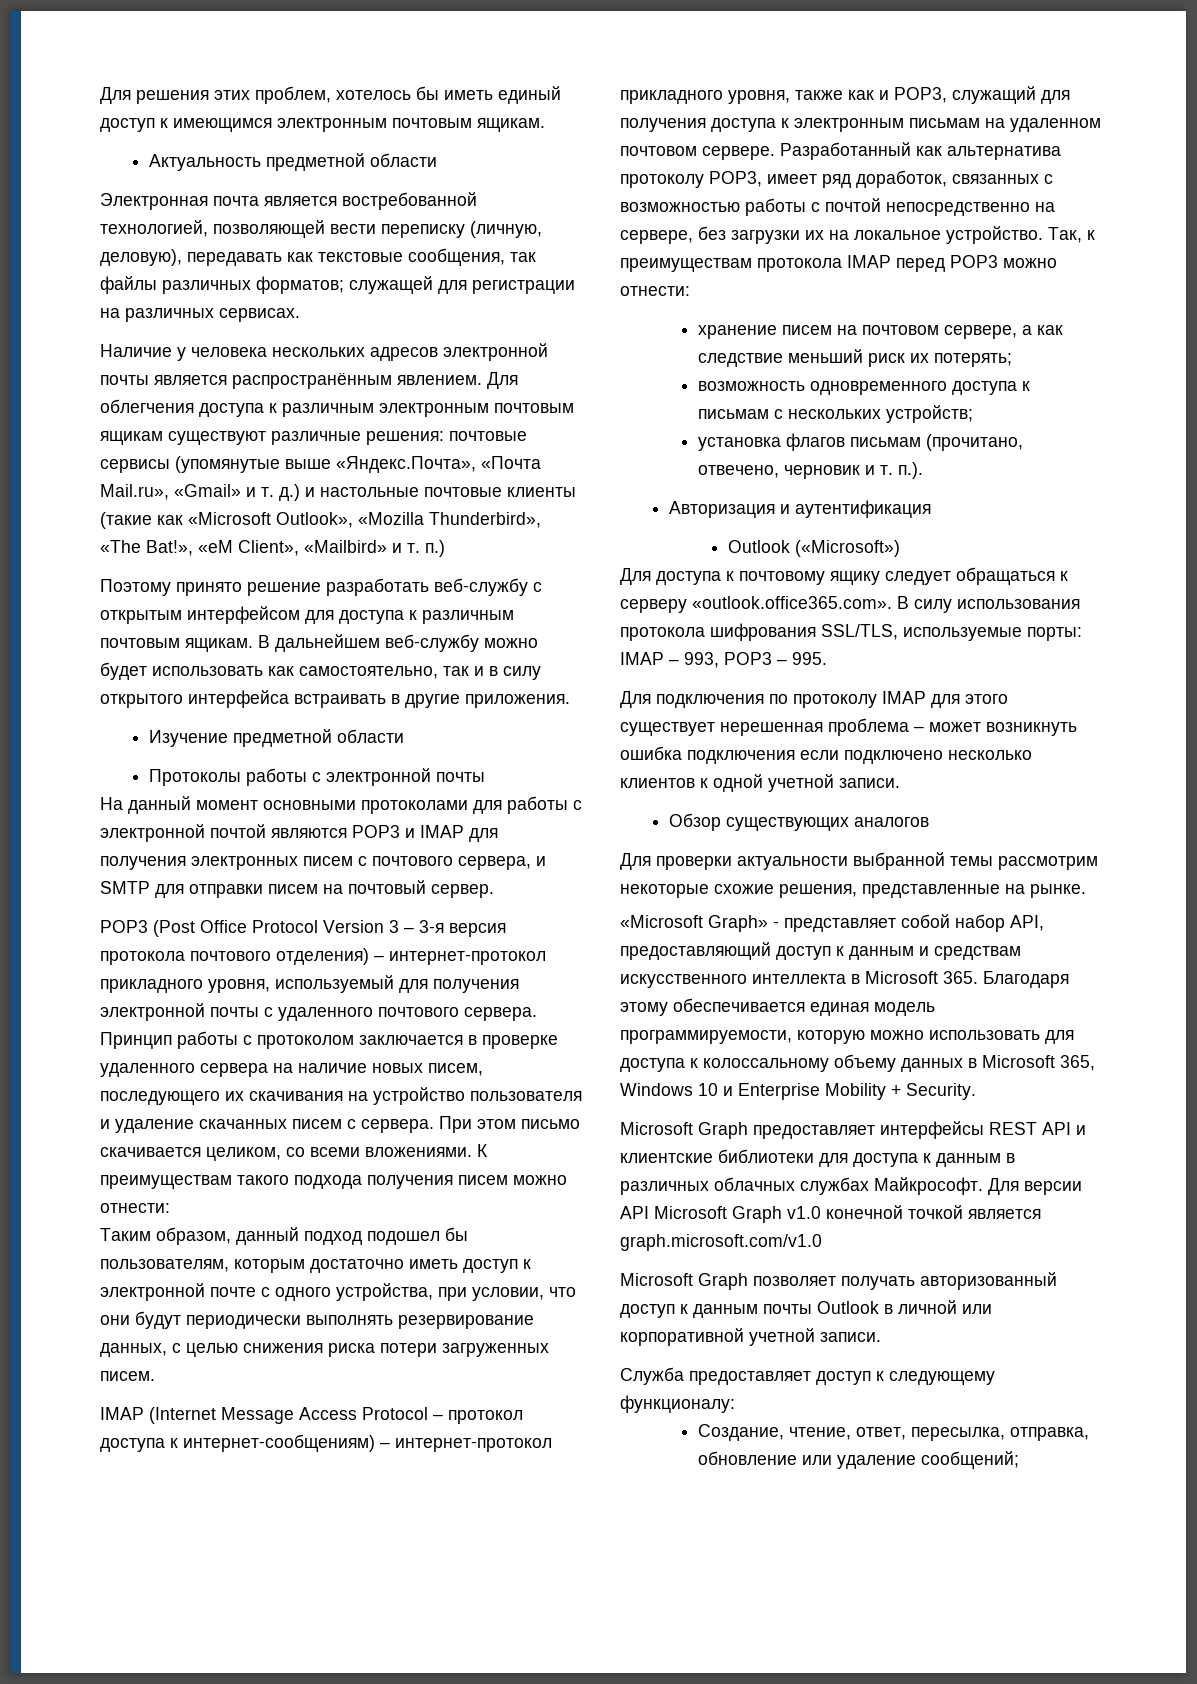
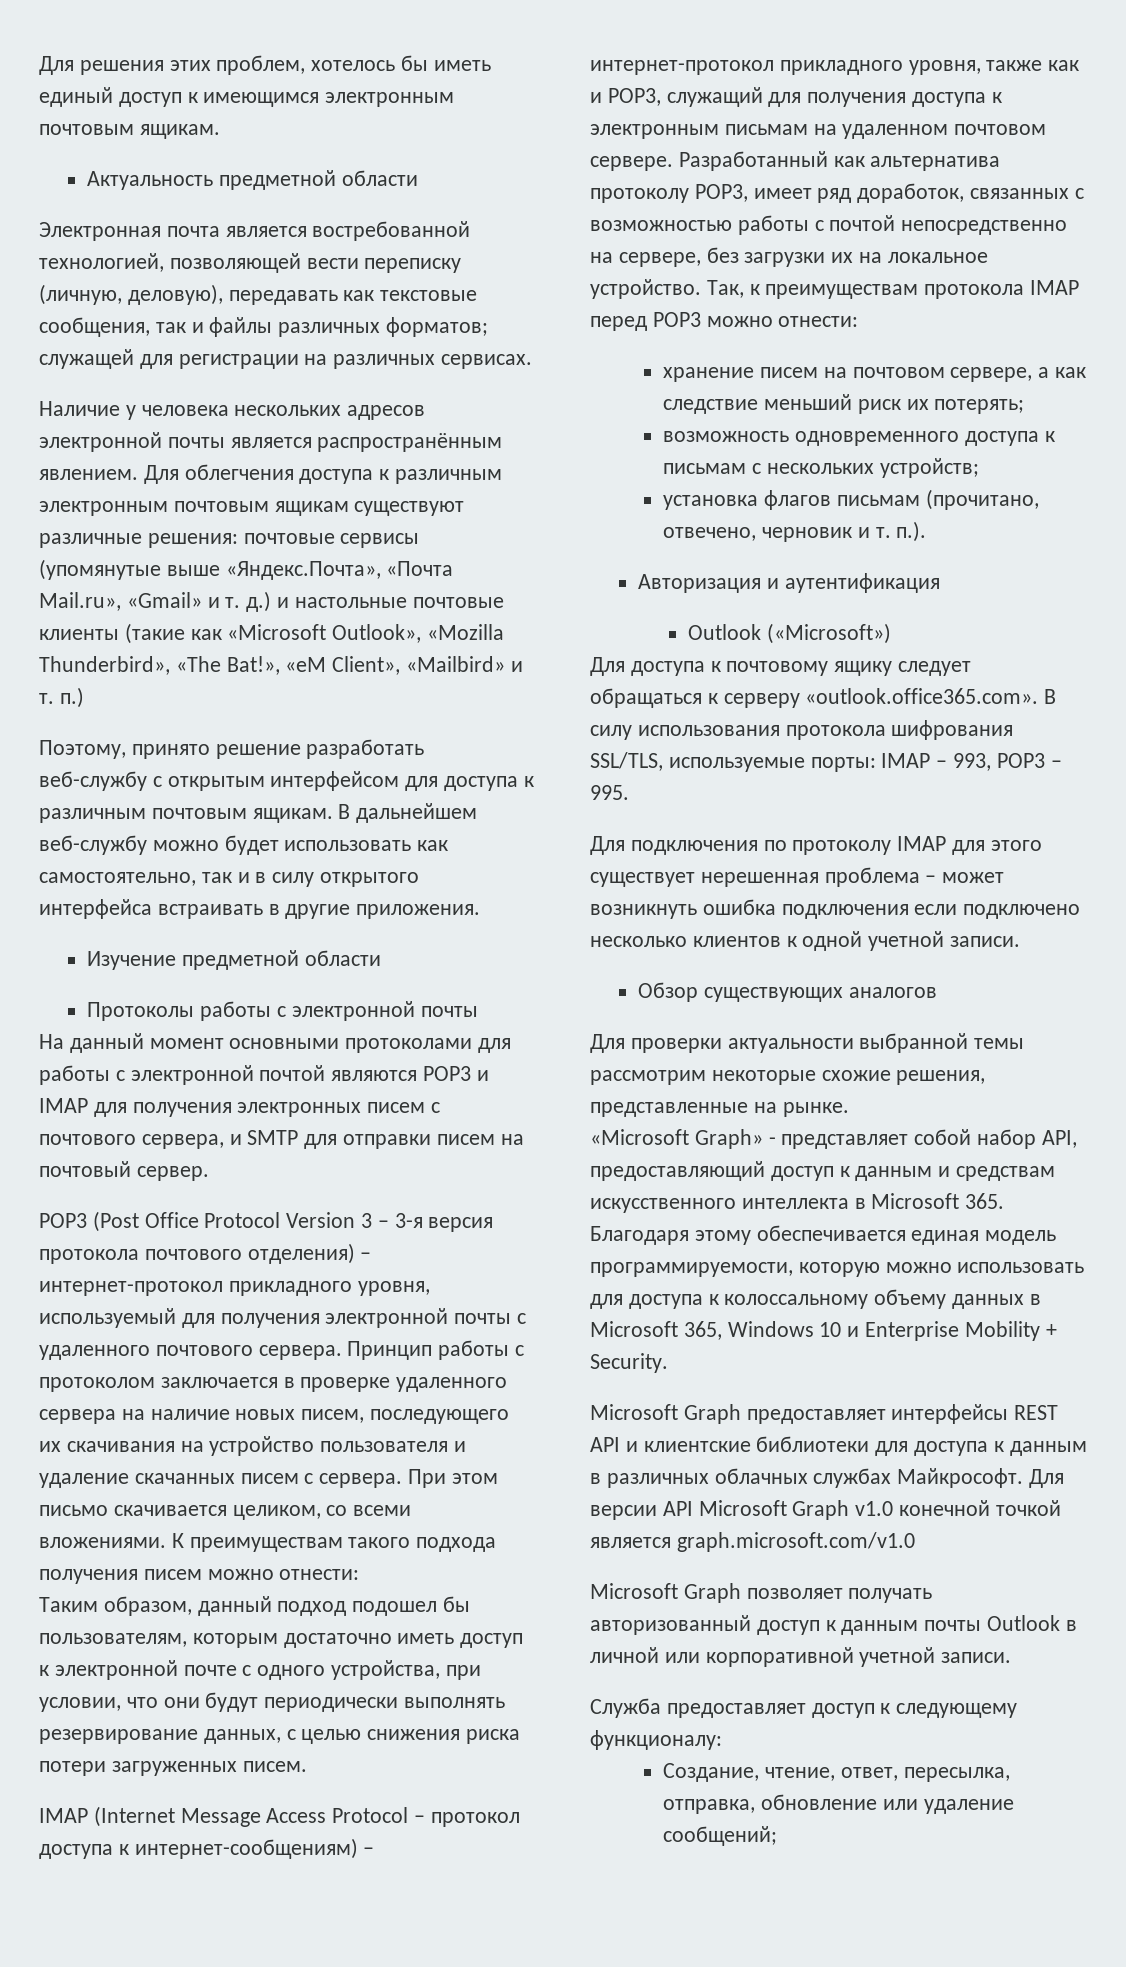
(536, 257) none -> [191,322,204,333] и
[100,579,171,596] Поэтому -> [39,740,126,759] Поэтому,

